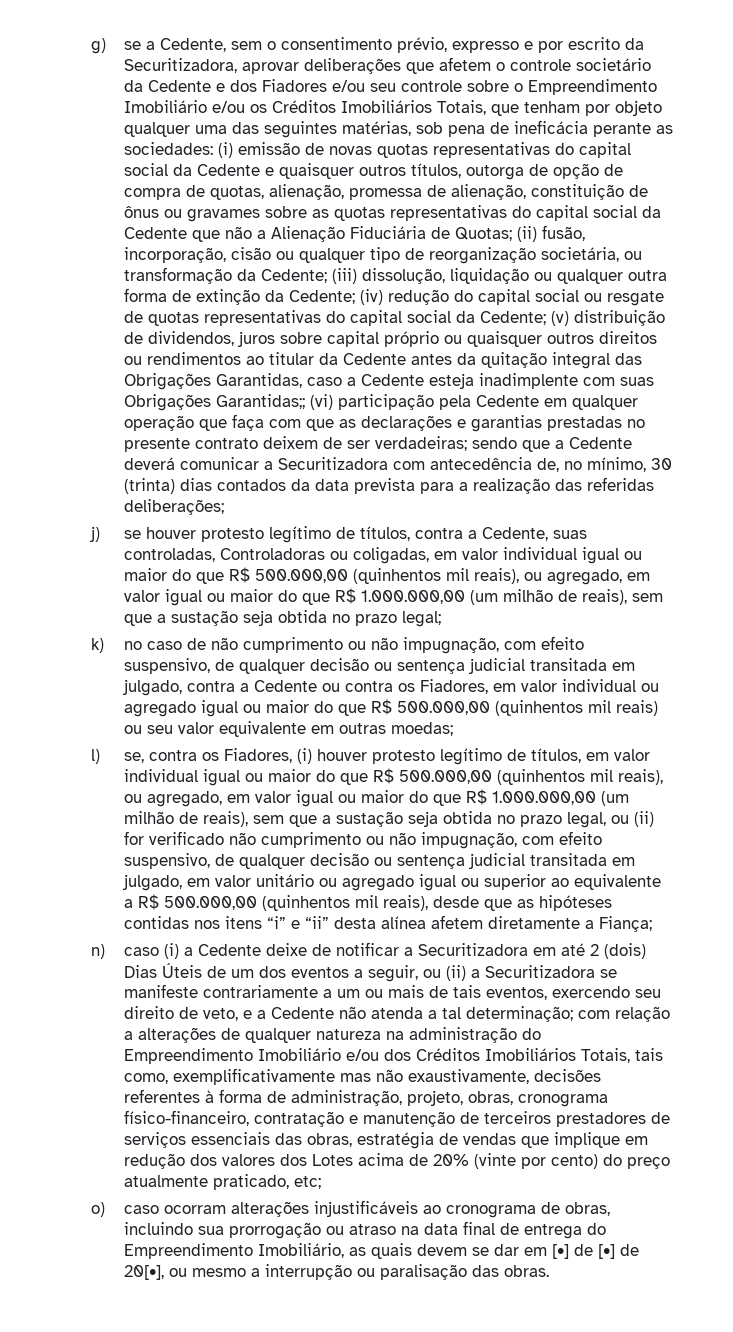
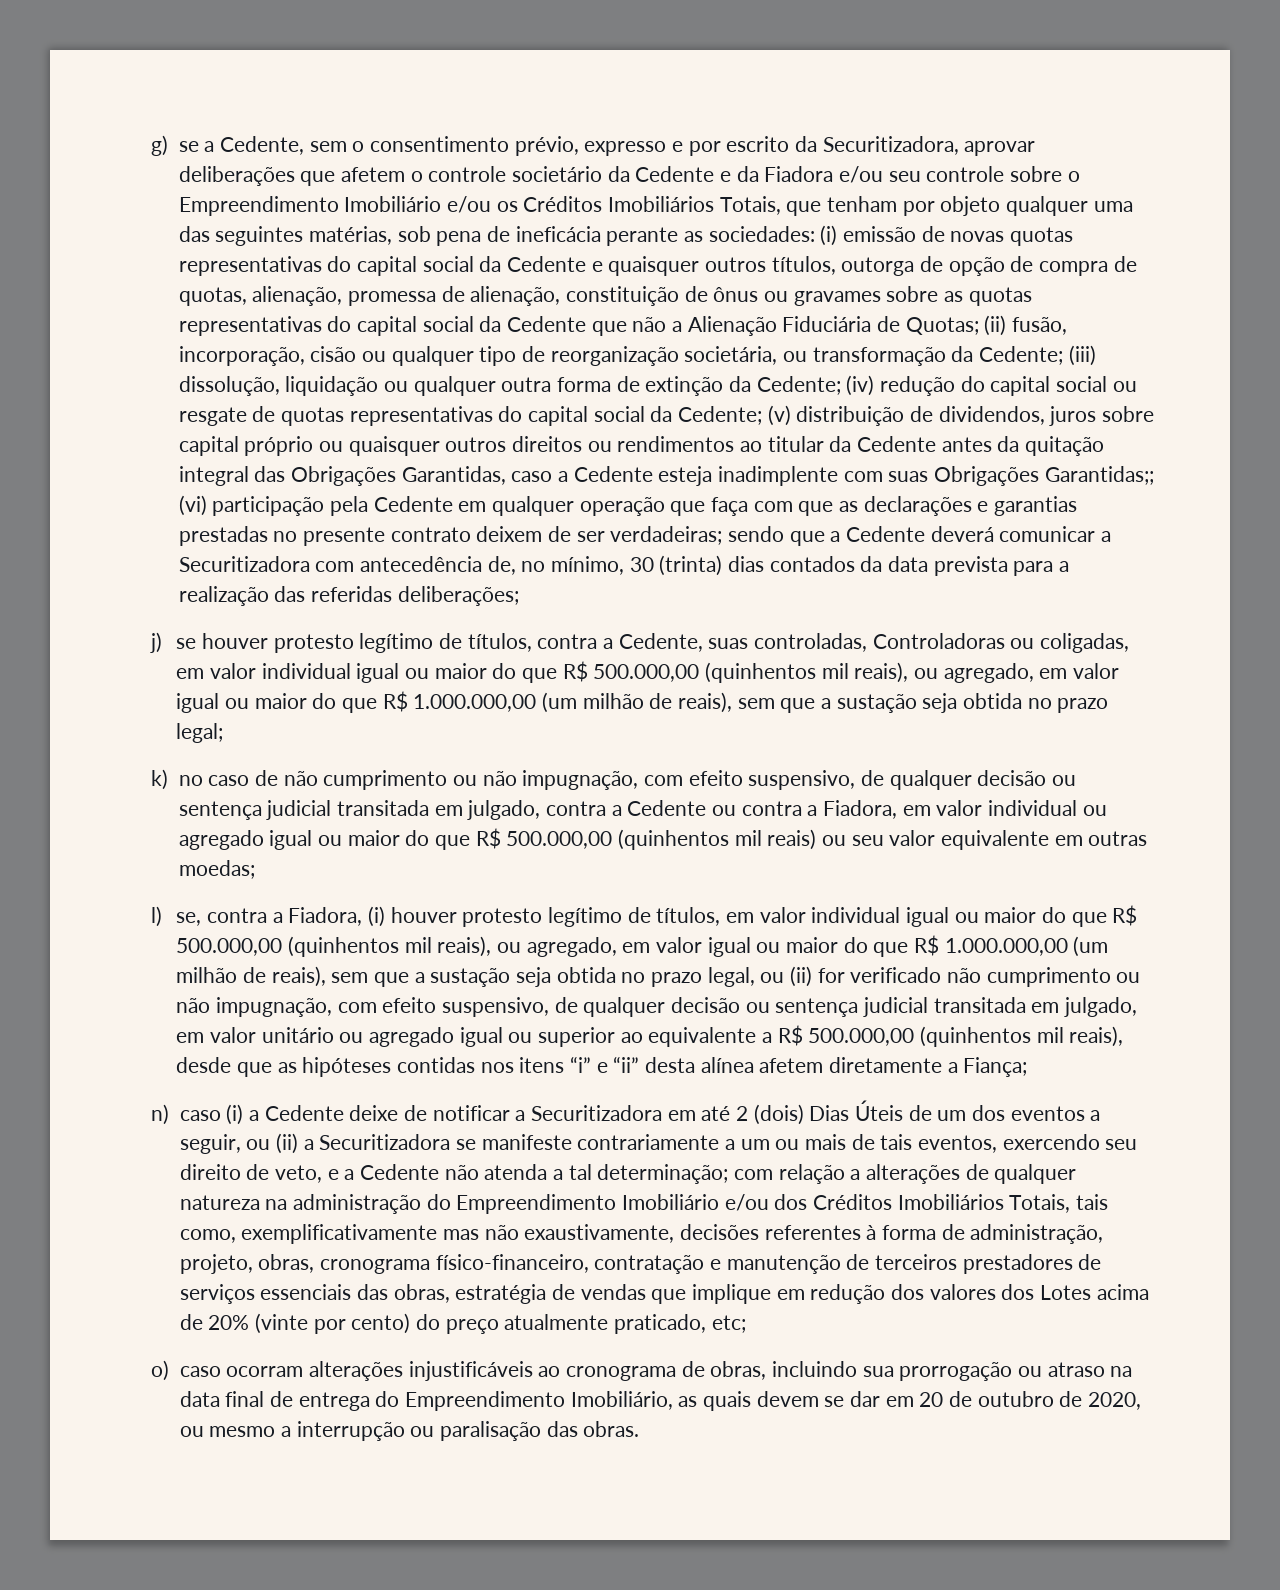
[229,79,327,92] dos Fiadores -> [736,166,834,182] da Fiadora
[397,679,488,694] os Fiadores, -> [807,800,897,819] a Fiadora,
[201,748,292,763] os Fiadores, -> [272,907,363,926] a Fiadora,
[551,1244,639,1259] [123,1265,164,1280] [•] de [•] de 20[•], -> [919,1391,1141,1410] 20 de outubro de 2020,

